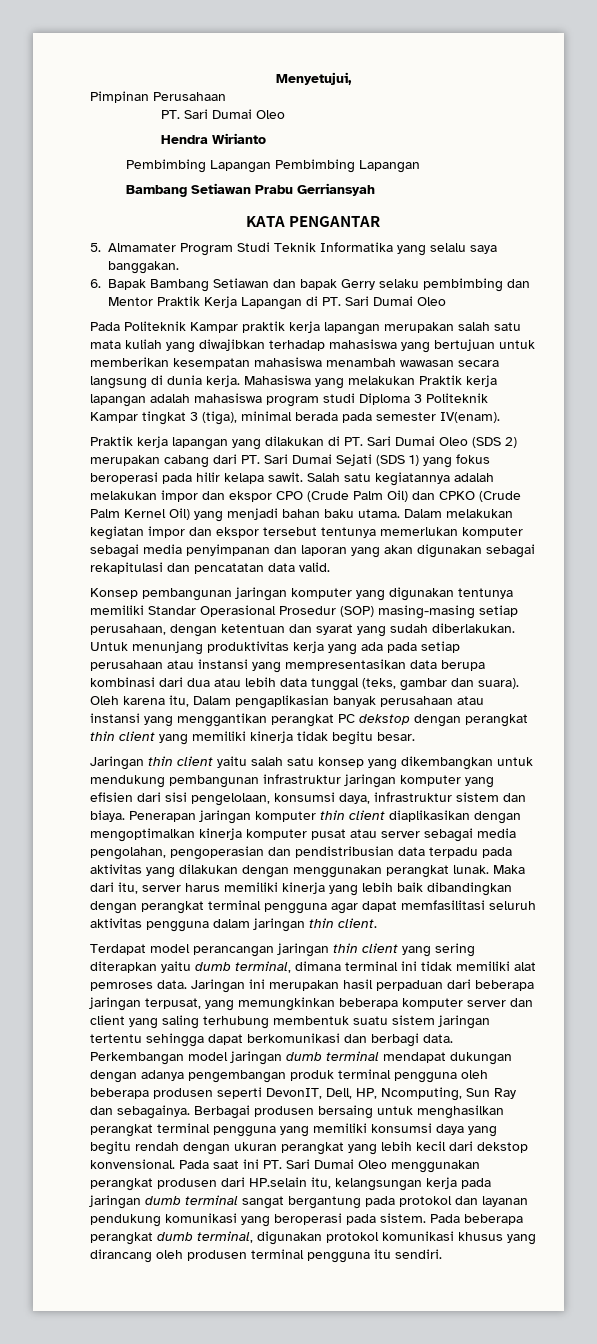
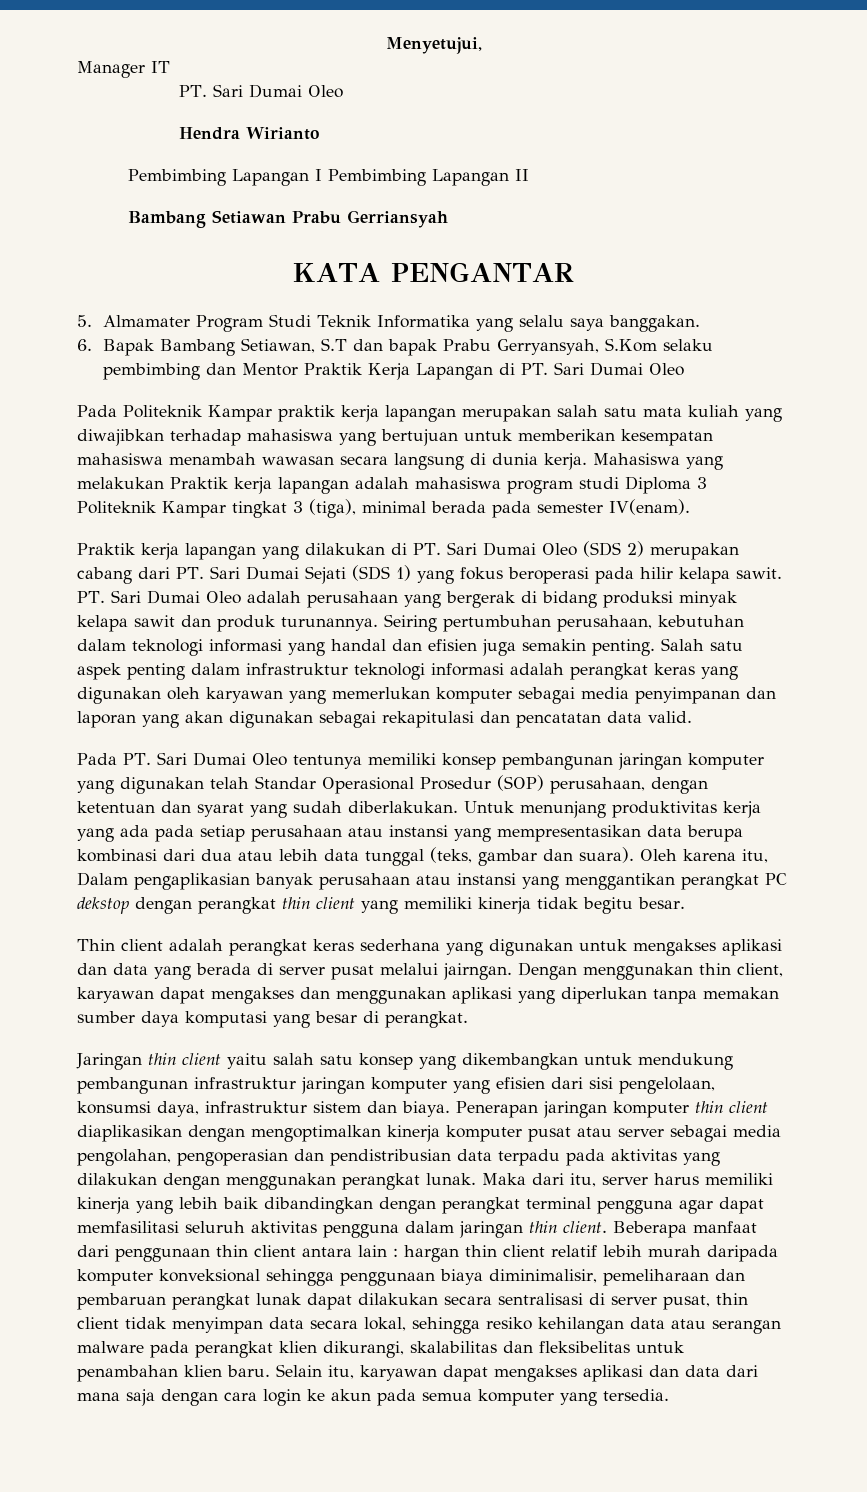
[90,91,226,103] Pimpinan Perusahaan -> [77,61,170,78] Manager IT
[274,159,420,173] Pembimbing Lapangan -> [314,169,529,186] I Pembimbing Lapangan II
[213,278,375,290] Setiawan dan bapak Gerry -> [240,338,657,356] Setiawan, S.T dan bapak Prabu Gerryansyah, S.Kom
[307,472,494,486] [90,490,521,502] [90,508,513,522] [90,526,376,540] Salah satu kegiatannya adalah melakukan impor dan ekspor CPO (Crude Palm Oil) dan CPKO (Crude Palm Kernel Oil) yang menjadi bahan baku utama. Dalam melakukan kegiatan impor dan ekspor tersebut tentunya -> [77,590,737,608] [77,614,744,632] [77,638,743,656] [77,663,738,680] [77,687,326,704] PT. Sari Dumai Oleo adalah perusahaan yang bergerak di bidang produksi minyak kelapa sawit dan produk turunannya. Seiring pertumbuhan perusahaan, kebutuhan dalam teknologi informasi yang handal dan efisien juga semakin penting. Salah satu aspek penting dalam infrastruktur teknologi informasi adalah perangkat keras yang digunakan oleh karyawan yang
[90,588,138,599] Konsep -> [77,752,496,770] Pada PT. Sari Dumai Oleo tentunya memiliki konsep
[458,588,513,599] [90,605,144,615] tentunya memiliki -> [210,777,249,789] telah
[378,605,518,619] masing-masing setiap -> (544, 783) none
(415, 736) none -> [77,939,782,956] [77,962,783,980] [77,987,779,1004] [77,1011,468,1028] // Thin client adalah perangkat keras sederhana yang digunakan untuk mengakses aplikasi dan data yang berada di server pusat melalui jairngan. Dengan menggunakan thin client, karyawan dapat mengakses dan menggunakan aplikasi yang diperlukan tanpa memakan sumber daya komputasi yang besar di perangkat.
[90,943,475,957] [90,961,536,973] [90,979,534,993] [89,997,533,1011] [90,1015,490,1029] [90,1033,453,1047] [90,1051,512,1065] [90,1069,488,1083] [90,1087,516,1101] [90,1105,504,1119] [90,1123,497,1137] [90,1141,528,1155] [90,1159,480,1173] [90,1177,491,1191] [89,1195,528,1209] [90,1213,523,1227] [90,1231,536,1245] [90,1249,442,1263] // Terdapat model perancangan jaringan thin client yang sering diterapkan yaitu dumb terminal, dimana terminal ini tidak memiliki alat pemroses data. Jaringan ini merupakan hasil perpaduan dari beberapa jaringan terpusat, yang memungkinkan beberapa komputer server dan client yang saling terhubung membentuk suatu sistem jaringan tertentu sehingga dapat berkomunikasi dan berbagi data. Perkembangan model jaringan dumb terminal mendapat dukungan dengan adanya pengembangan produk terminal pengguna oleh beberapa produsen seperti DevonIT, Dell, HP, Ncomputing, Sun Ray dan sebagainya. Berbagai produsen bersaing untuk menghasilkan perangkat terminal pengguna yang memiliki konsumsi daya yang begitu rendah dengan ukuran perangkat yang lebih kecil dari dekstop konvensional. Pada saat ini PT. Sari Dumai Oleo menggunakan perangkat produsen dari HP.selain itu, kelangsungan kerja pada jaringan dumb terminal sangat bergantung pada protokol dan layanan pendukung komunikasi yang beroperasi pada sistem. Pada beberapa perangkat dumb terminal, digunakan protokol komunikasi khusus yang dirancang oleh produsen terminal pengguna itu sendiri. -> [613,1221,757,1238] [77,1245,778,1262] [77,1269,745,1286] [77,1293,748,1310] [77,1317,781,1334] [77,1341,684,1358] [77,1364,758,1382] [77,1389,669,1406] Beberapa manfaat dari penggunaan thin client antara lain : hargan thin client relatif lebih murah daripada komputer konveksional sehingga penggunaan biaya diminimalisir, pemeliharaan dan pembaruan perangkat lunak dapat dilakukan secara sentralisasi di server pusat, thin client tidak menyimpan data secara lokal, sehingga resiko kehilangan data atau serangan malware pada perangkat klien dikurangi, skalabilitas dan fleksibelitas untuk penambahan klien baru. Selain itu, karyawan dapat mengakses aplikasi dan data dari mana saja dengan cara login ke akun pada semua komputer yang tersedia.

